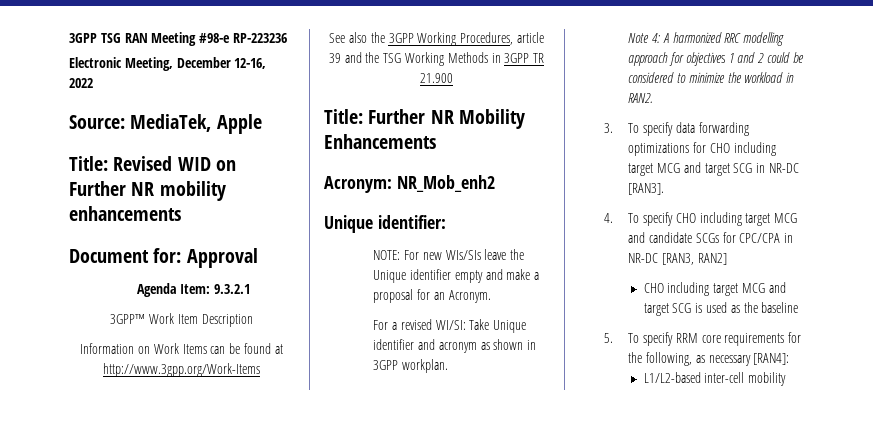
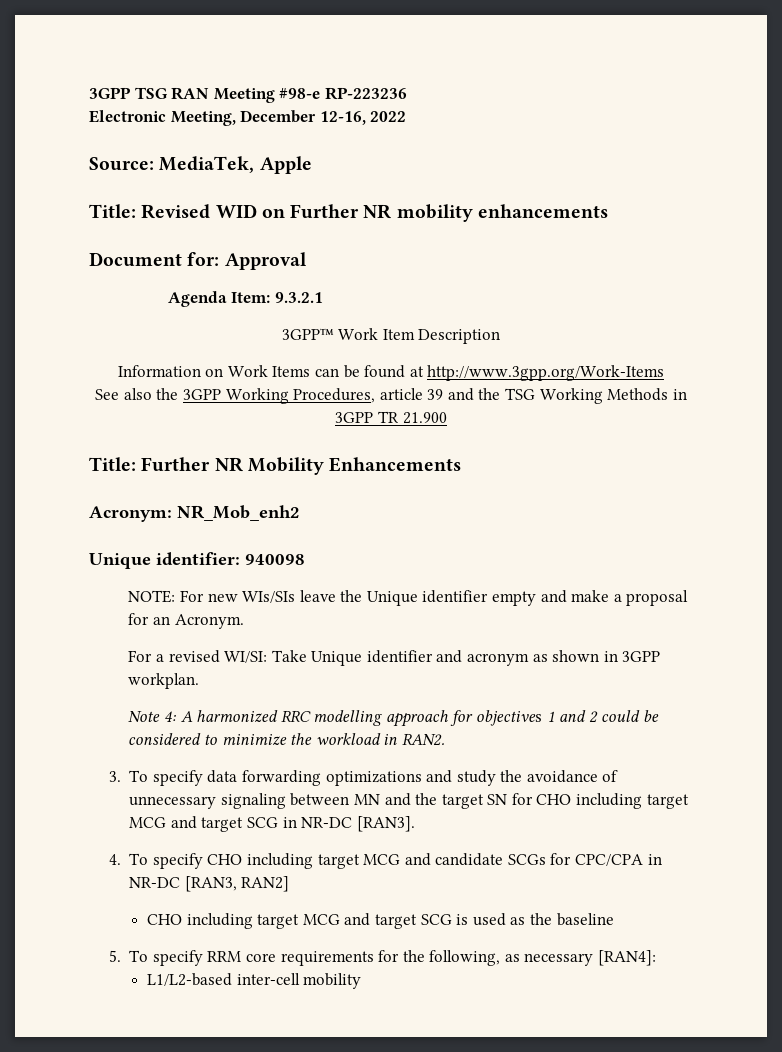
(446, 222) none -> [245,554,305,565] 940098
(690, 149) none -> [426,770,619,786] [129,793,508,809] and study the avoidance of unnecessary signaling between MN and the target SN

